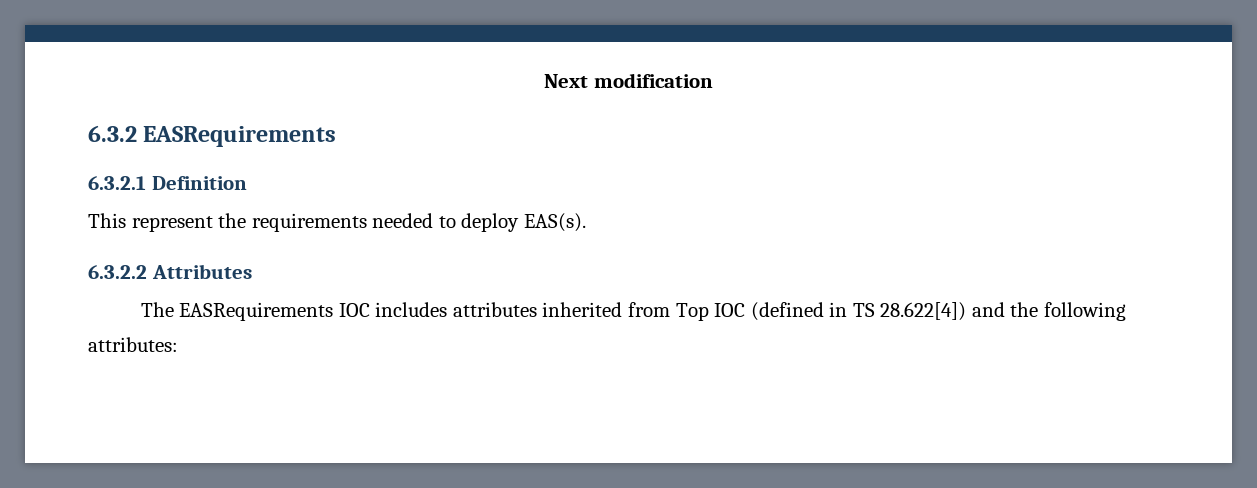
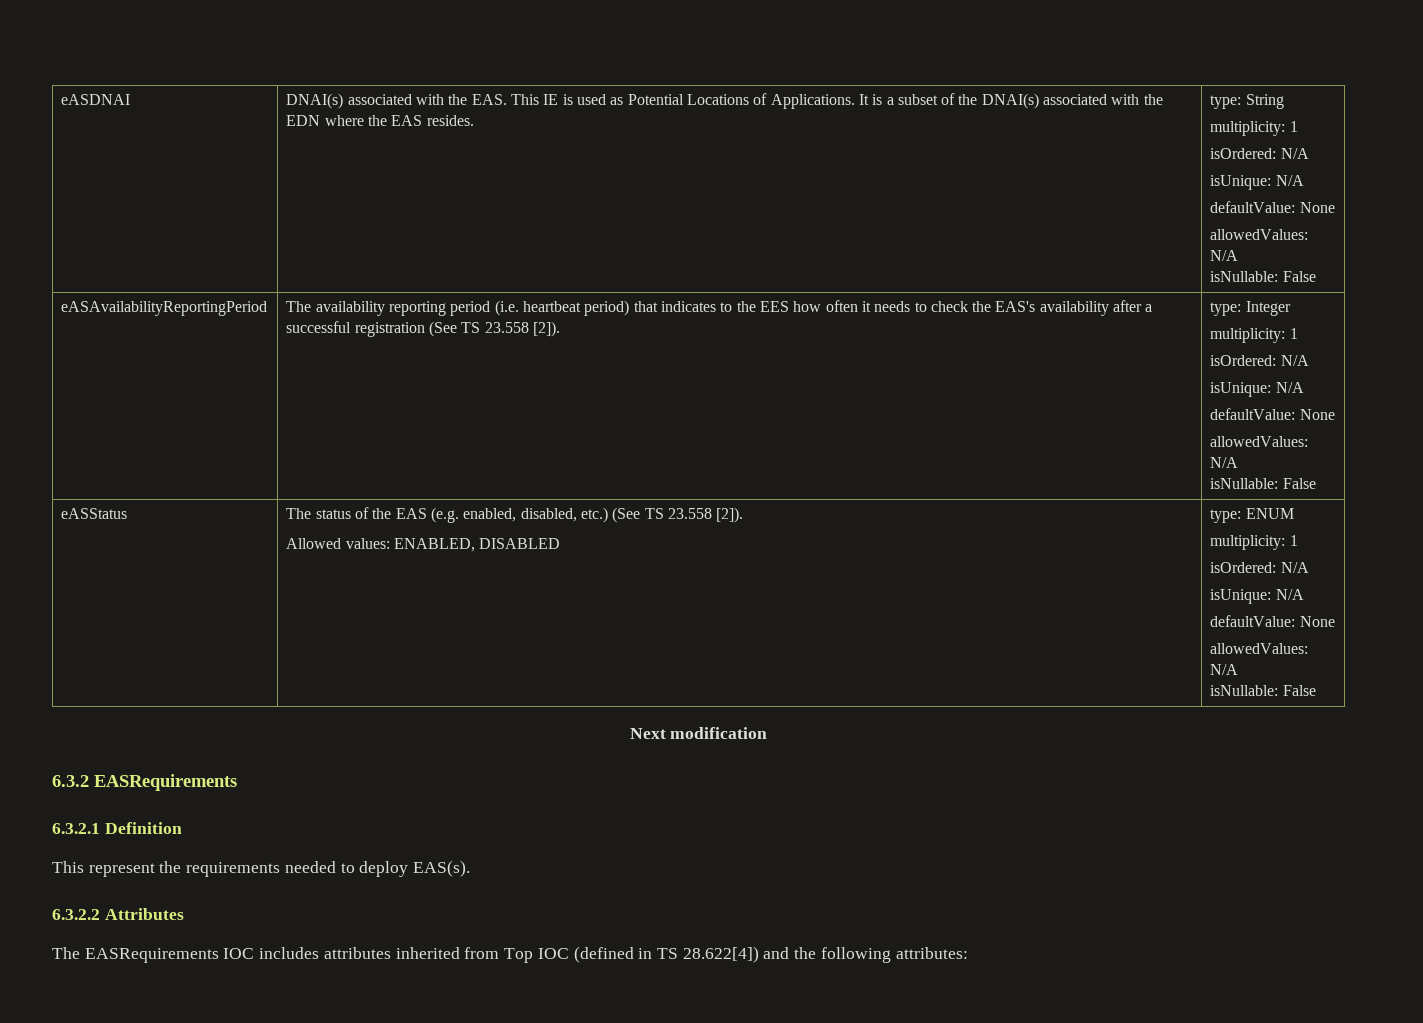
(544, 81) none -> [61,94,131,105] [286,93,1163,109] [286,115,474,126] [1210,94,1284,109] [1210,121,1298,136] [1210,148,1309,159] [1210,175,1304,190] [1210,201,1335,213] [1210,229,1309,240] [1210,250,1239,261] [1210,271,1316,282] [61,301,268,316] [286,300,1153,316] [286,321,560,337] [1210,301,1291,316] [1210,328,1298,343] [1210,355,1309,366] [1210,382,1304,397] [1210,408,1335,420] [1210,436,1309,447] [1210,457,1239,468] [1210,478,1316,489] [61,508,128,519] [286,507,744,523] [286,538,561,552] [1210,508,1294,523] [1210,535,1298,550] [1210,562,1309,573] [1210,589,1304,604] [1210,615,1335,627] [1210,643,1309,654] [1210,664,1239,675] [1210,685,1316,696] eASDNAI | DNAI(s) associated with the EAS. This IE is used as Potential Locations of Applications. It is a subset of the DNAI(s) associated with the EDN where the EAS resides. | type: String // multiplicity: 1 // isOrdered: N/A // isUnique: N/A // defaultValue: None // allowedValues: N/A // isNullable: False // eASAvailabilityReportingPeriod | The availability reporting period (i.e. heartbeat period) that indicates to the EES how often it needs to check the EAS's availability after a successful registration (See TS 23.558 [2]). | type: Integer // multiplicity: 1 // isOrdered: N/A // isUnique: N/A // defaultValue: None // allowedValues: N/A // isNullable: False // eASStatus | The status of the EAS (e.g. enabled, disabled, etc.) (See TS 23.558 [2]). // Allowed values: ENABLED, DISABLED | type: ENUM // multiplicity: 1 // isOrdered: N/A // isUnique: N/A // defaultValue: None // allowedValues: N/A // isNullable: False //

